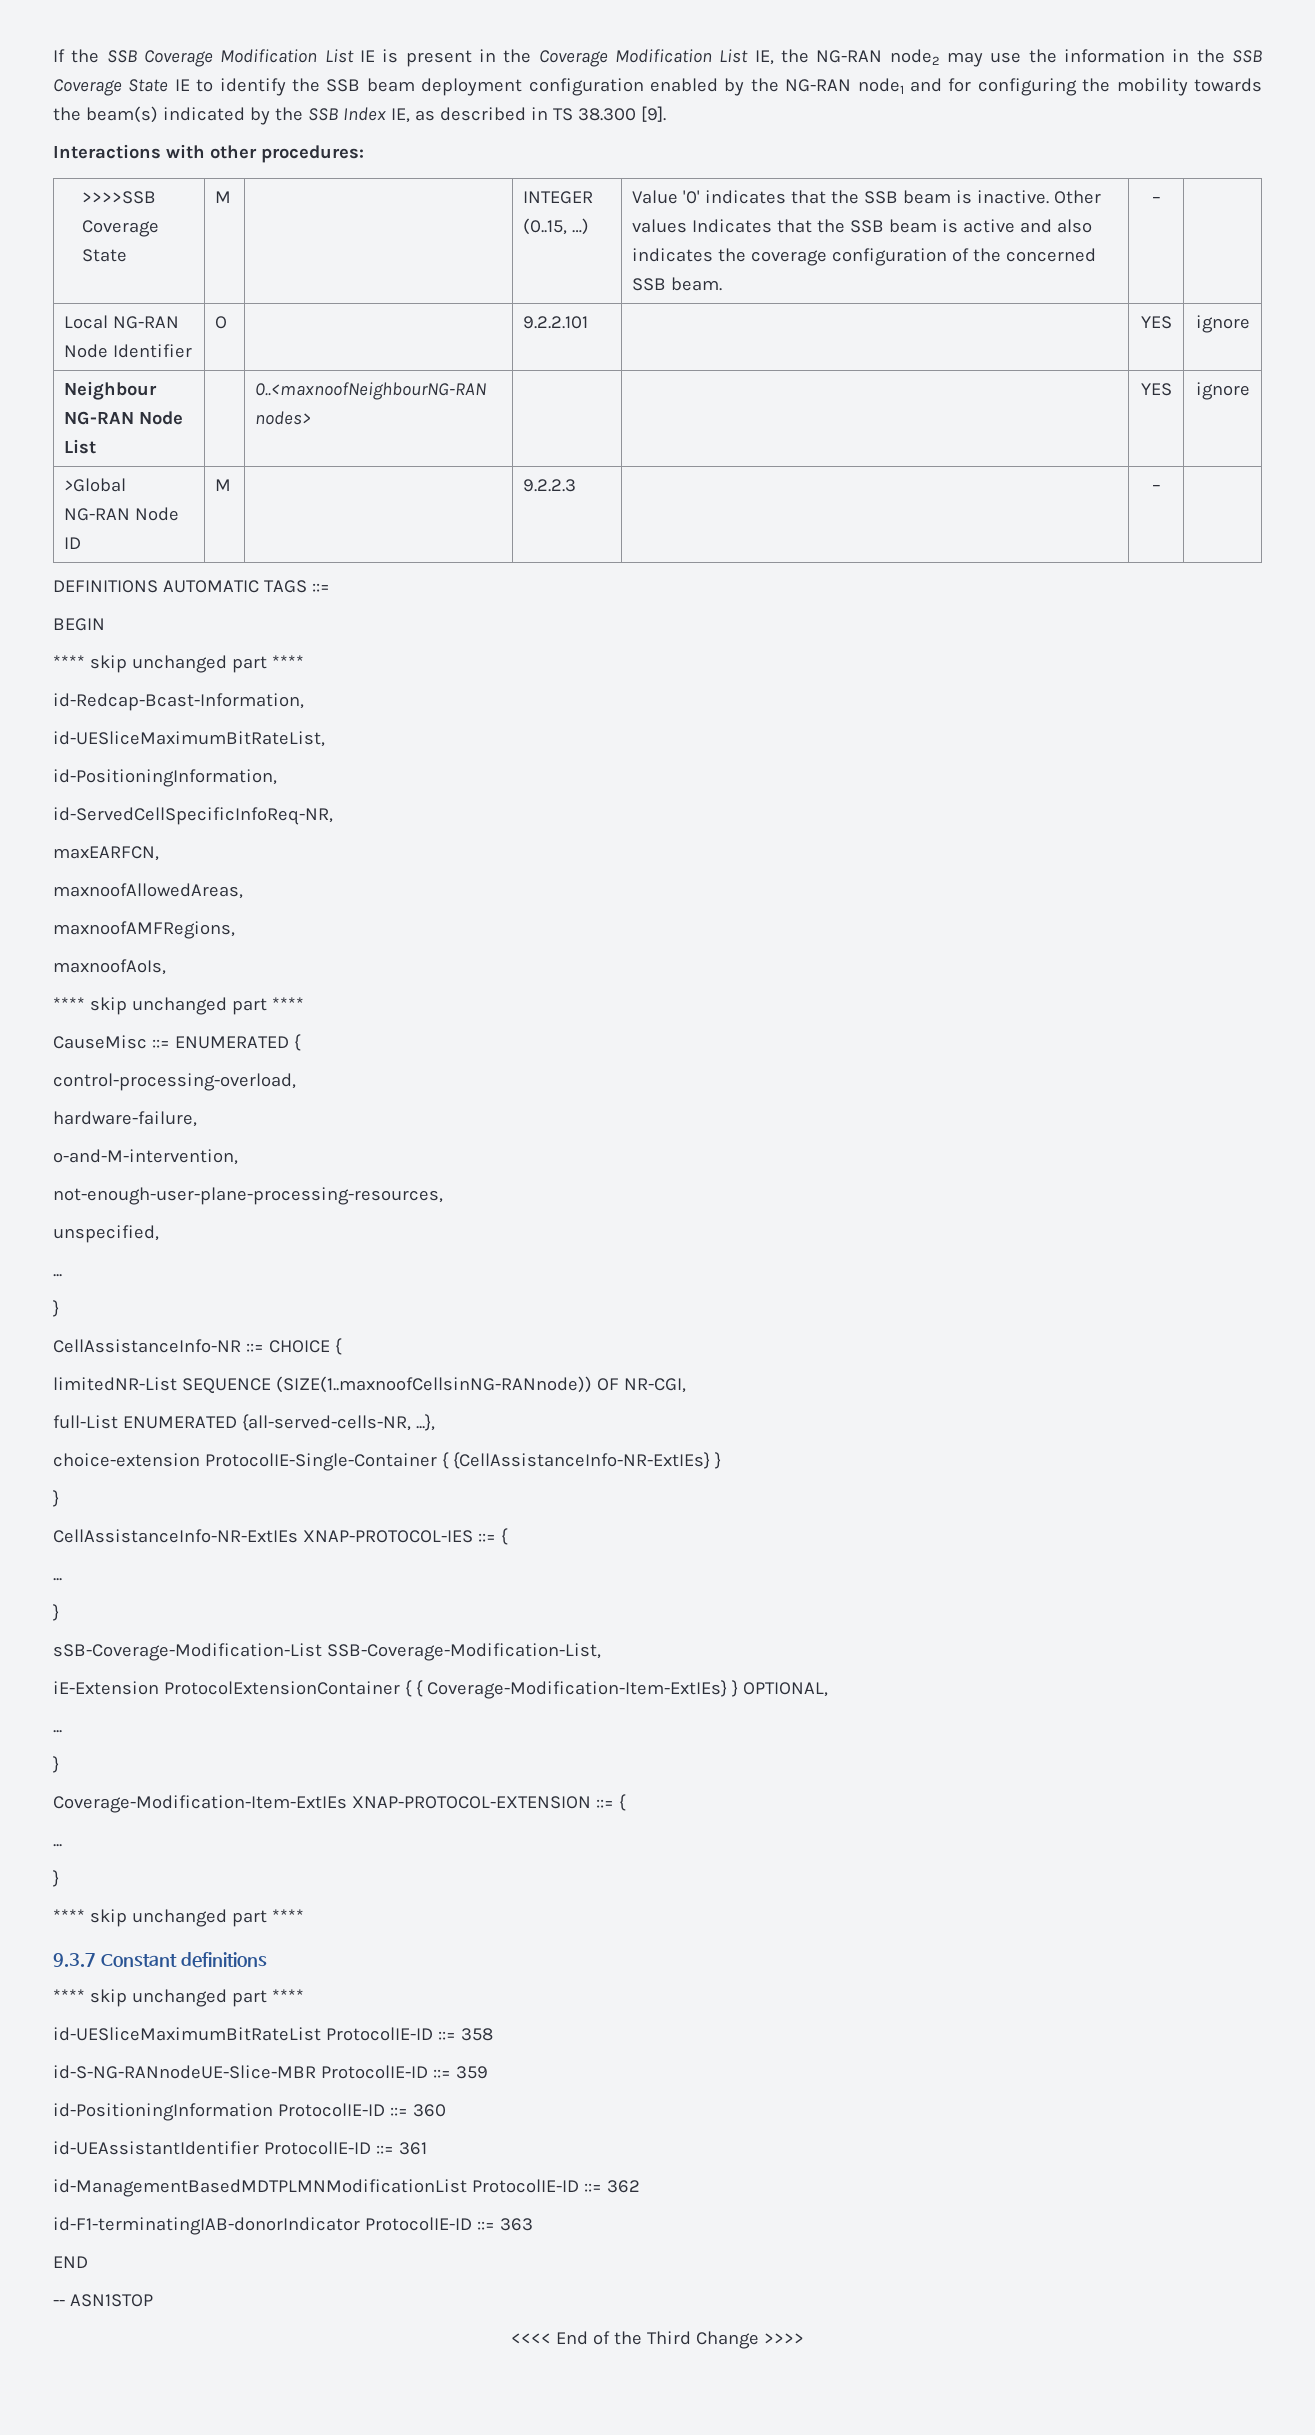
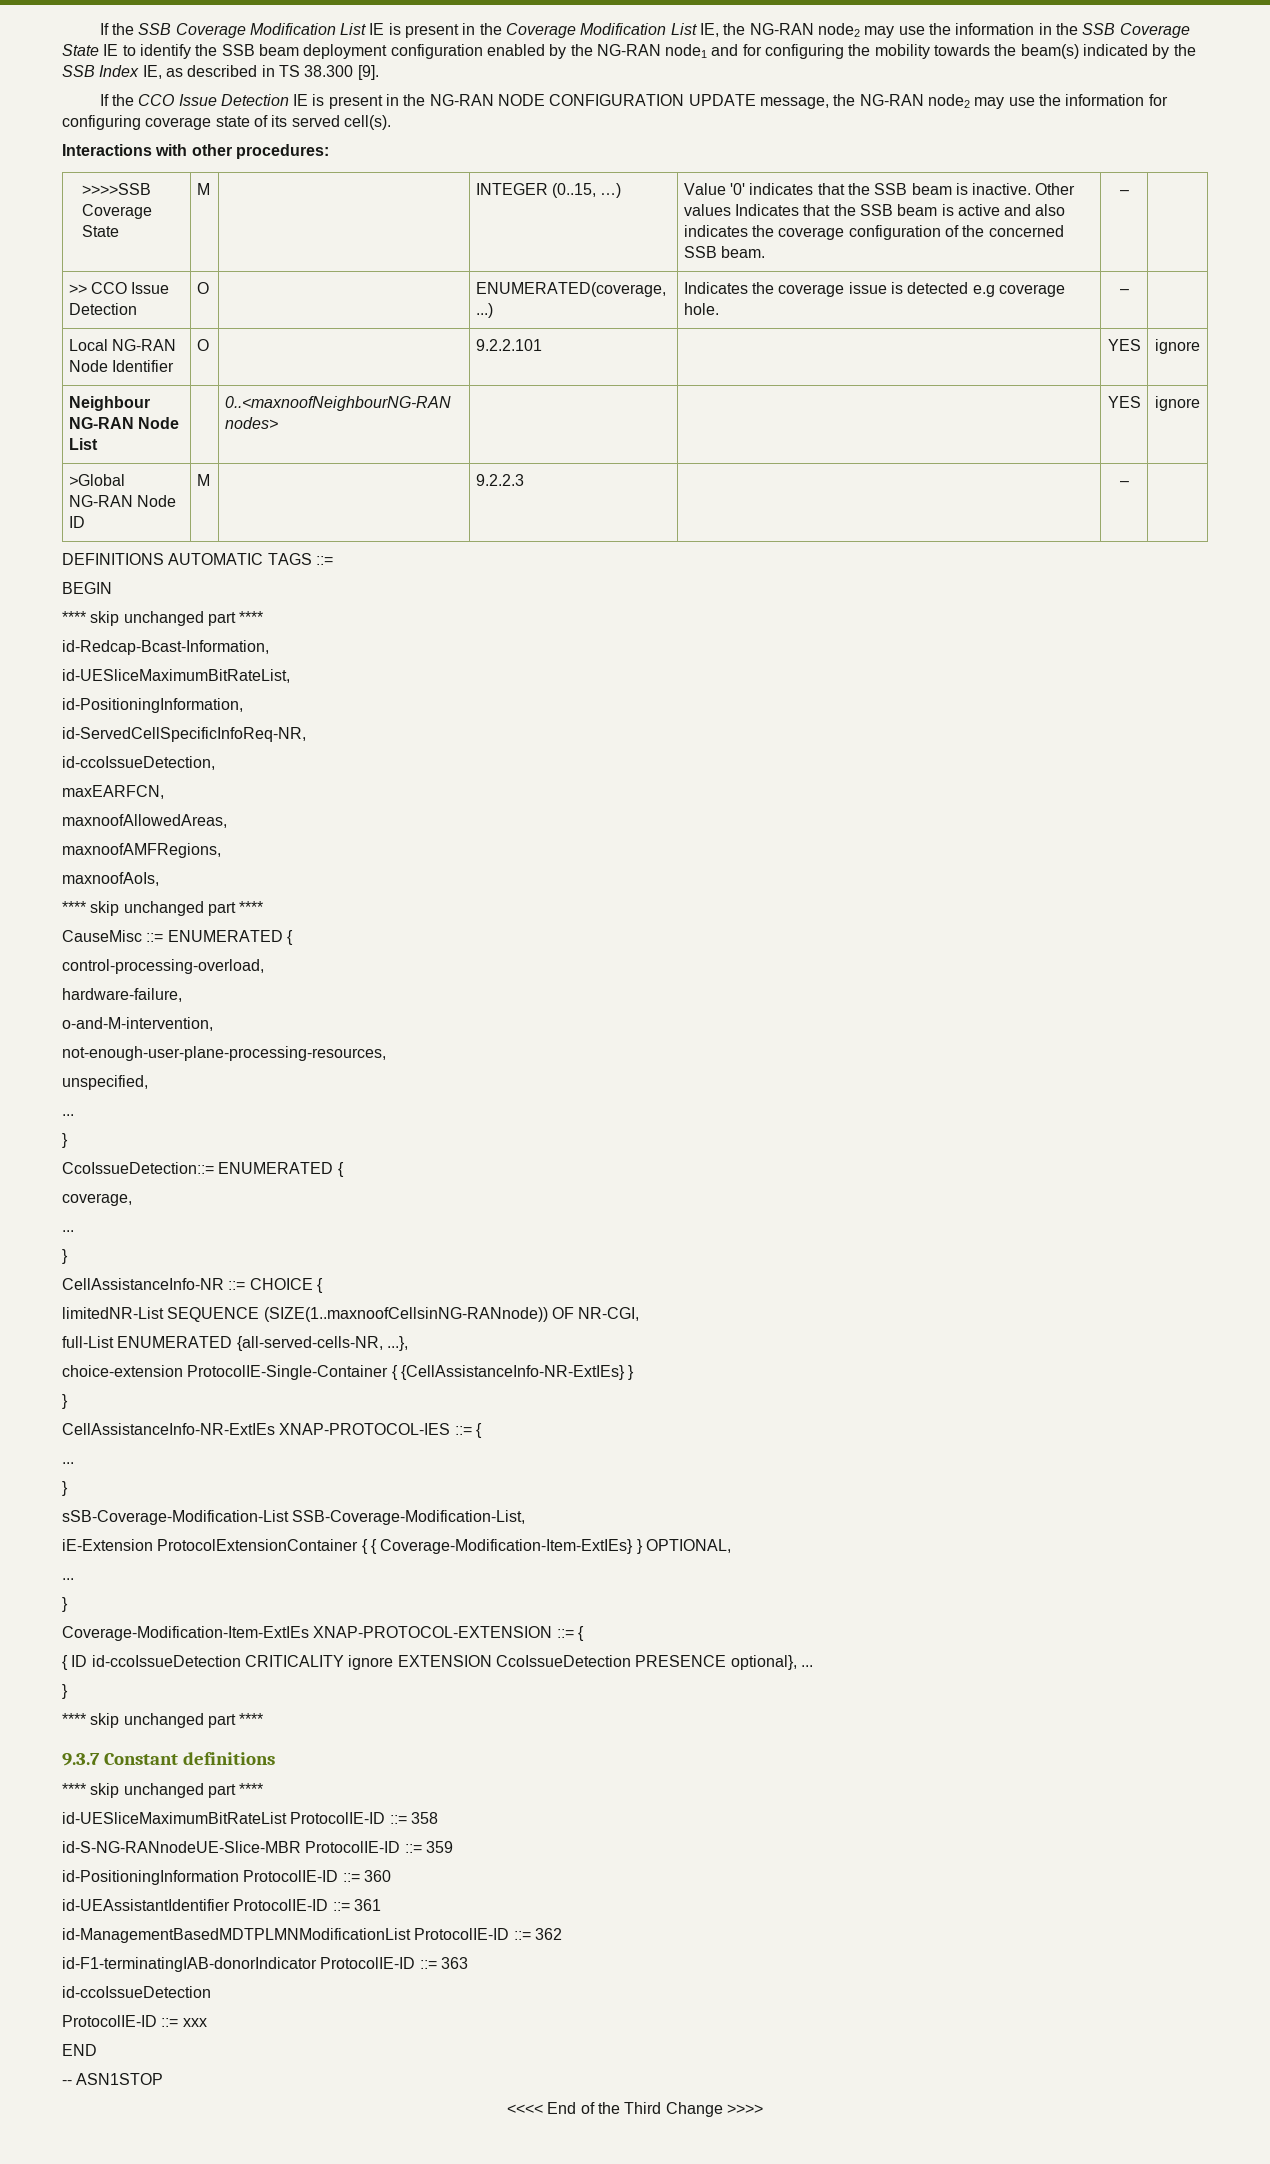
(666, 114) none -> [99,94,1168,109] [62,115,391,130] // If the CCO Issue Detection IE is present in the NG-RAN NODE CONFIGURATION UPDATE message, the NG-RAN node2 may use the information for configuring coverage state of its served cell(s).
(1161, 200) none -> [68,282,170,294] [68,303,137,315] [196,282,209,294] [475,282,666,297] [475,303,493,318] [683,282,1065,297] [683,303,719,315] [1119,289,1129,294] // >> CCO Issue Detection | O | | ENUMERATED(coverage, ...) | Indicates the coverage issue is detected e.g coverage hole. | – |
(333, 816) none -> [62,756,215,770] // id-ccoIssueDetection,
(59, 1308) none -> [62,1162,344,1177] [62,1193,132,1206] [62,1230,74,1232] [62,1249,68,1264] // CcoIssueDetection::= ENUMERATED { // coverage, // ... // }
(626, 1802) none -> [62,1655,797,1670] { ID id-ccoIssueDetection CRITICALITY ignore EXTENSION CcoIssueDetection PRESENCE optional},
(533, 2224) none -> [62,1986,211,1998] [62,2015,207,2027] // id-ccoIssueDetection // ProtocolIE-ID ::= xxx

